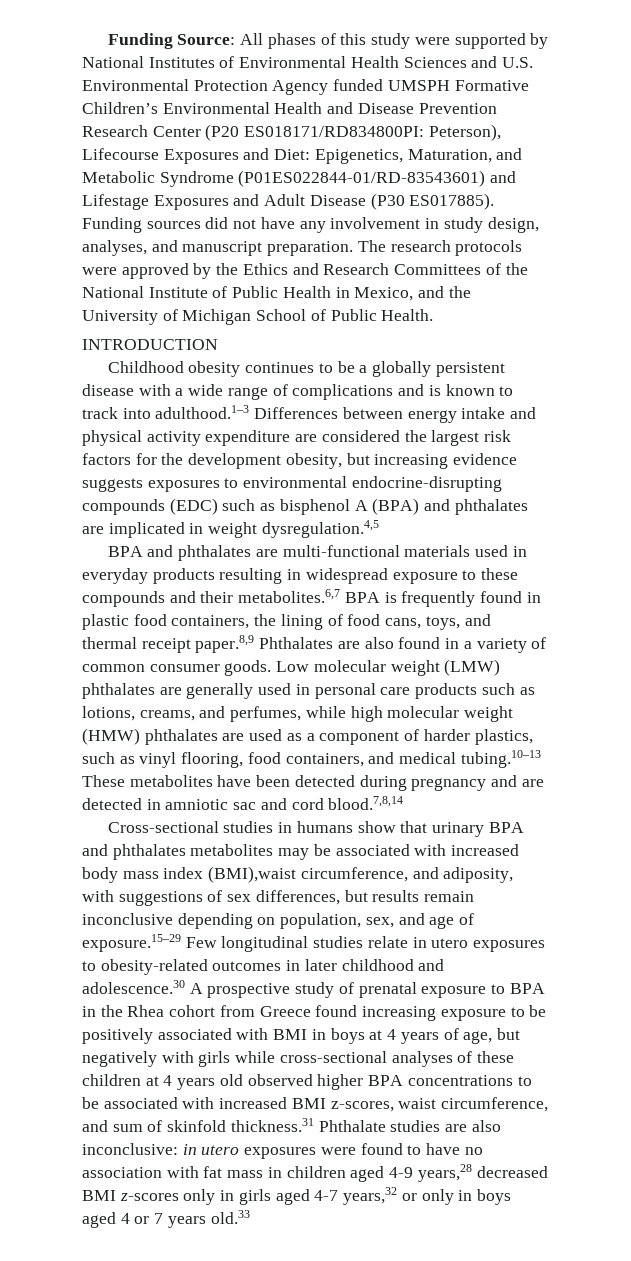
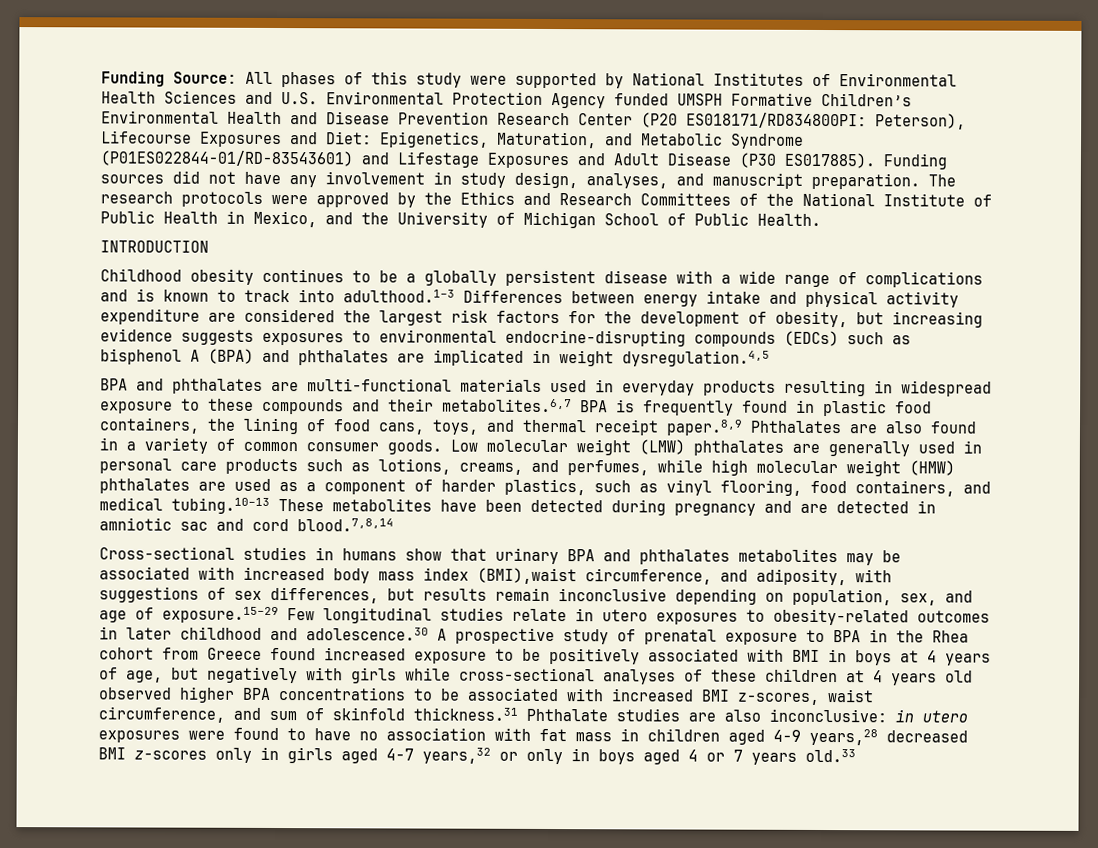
(282, 461) none -> [748,311,767,324] of
[169,498,218,515] (EDC) -> [784,330,839,347] (EDCs)
[362,1006,437,1021] increasing -> [324,647,406,661] increased

